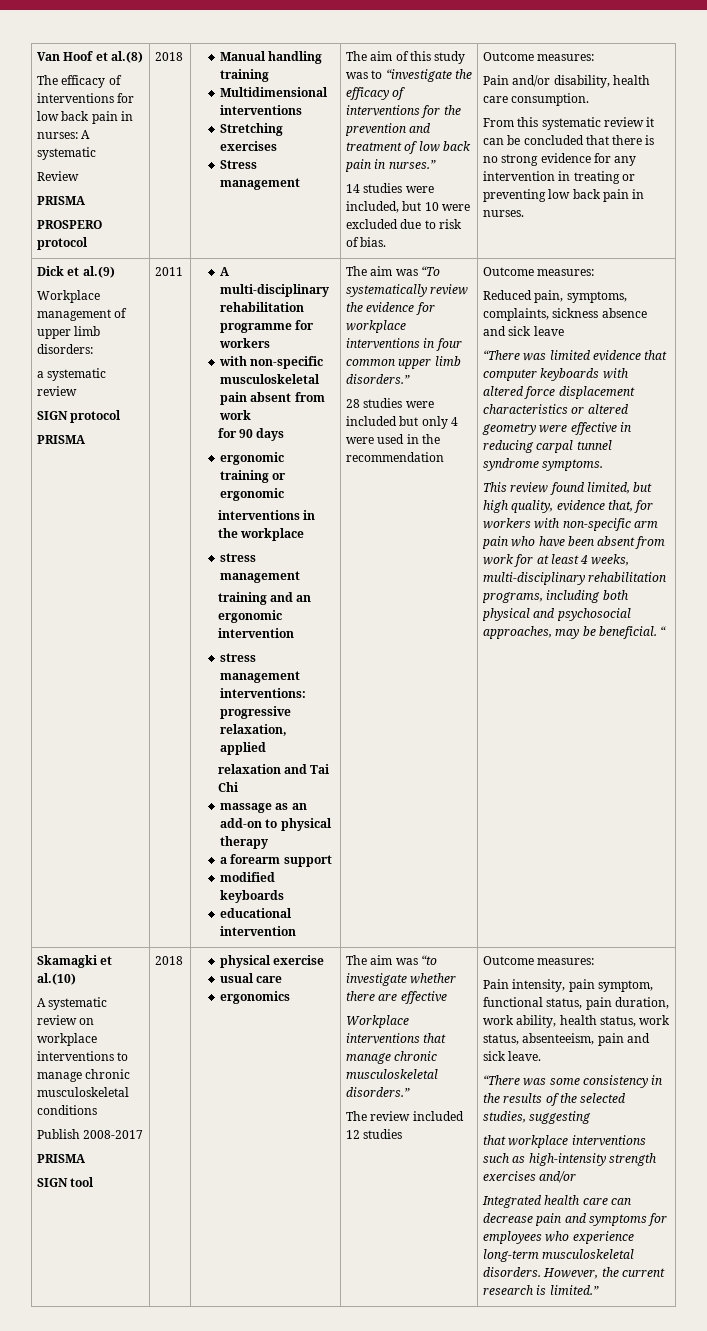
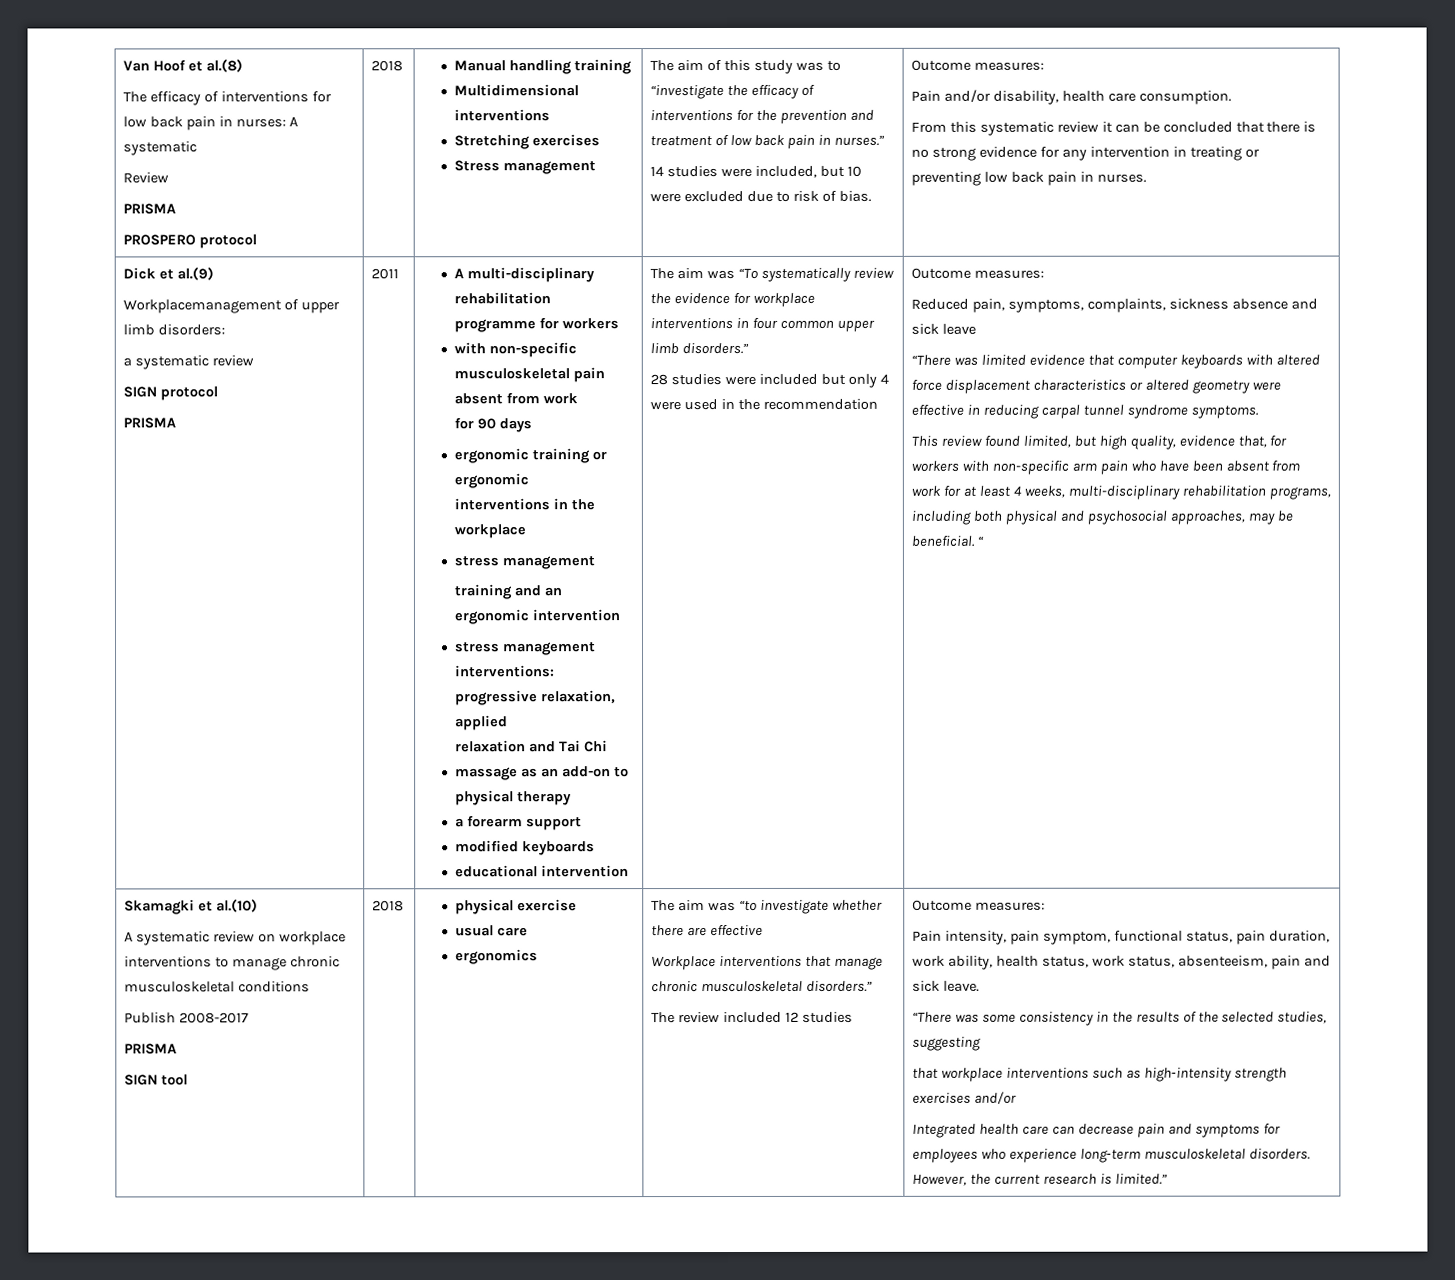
[37,290,101,303] [37,309,112,321] Workplace management -> [123,299,283,314] Workplacemanagement

